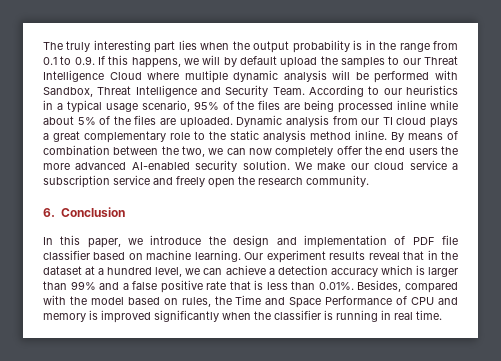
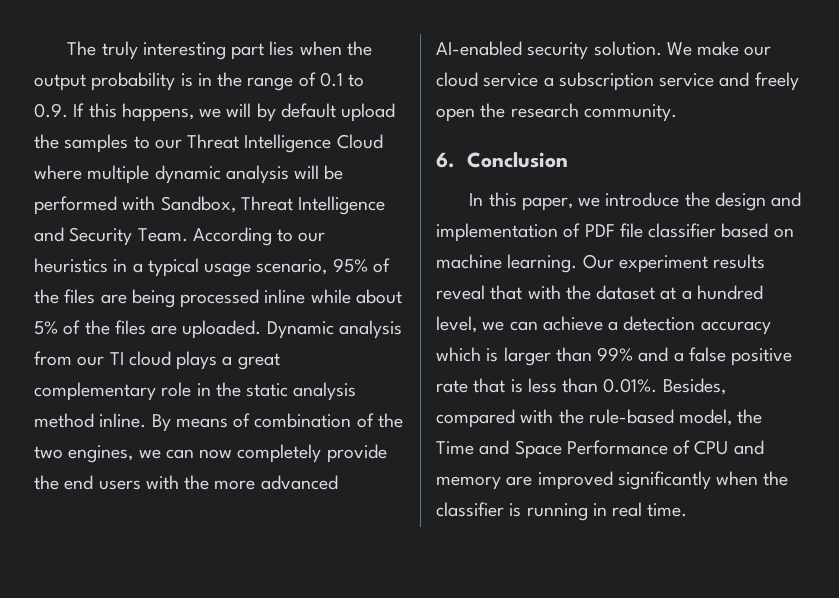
[432,41,458,50] from -> [298,72,316,87] of
[194,131,205,140] to -> [196,383,211,396] in
[113,146,205,157] between the two, -> [356,413,403,428] [34,445,134,463] of the two engines,
[336,146,362,155] offer -> [326,444,387,463] provide
(438, 151) none -> [145,475,179,490] with
[427,250,438,260] in -> [527,285,561,300] with
[90,297,211,307] model based on rules, -> [588,409,733,426] rule-based model,
[89,310,98,320] is -> [506,476,533,486] are

